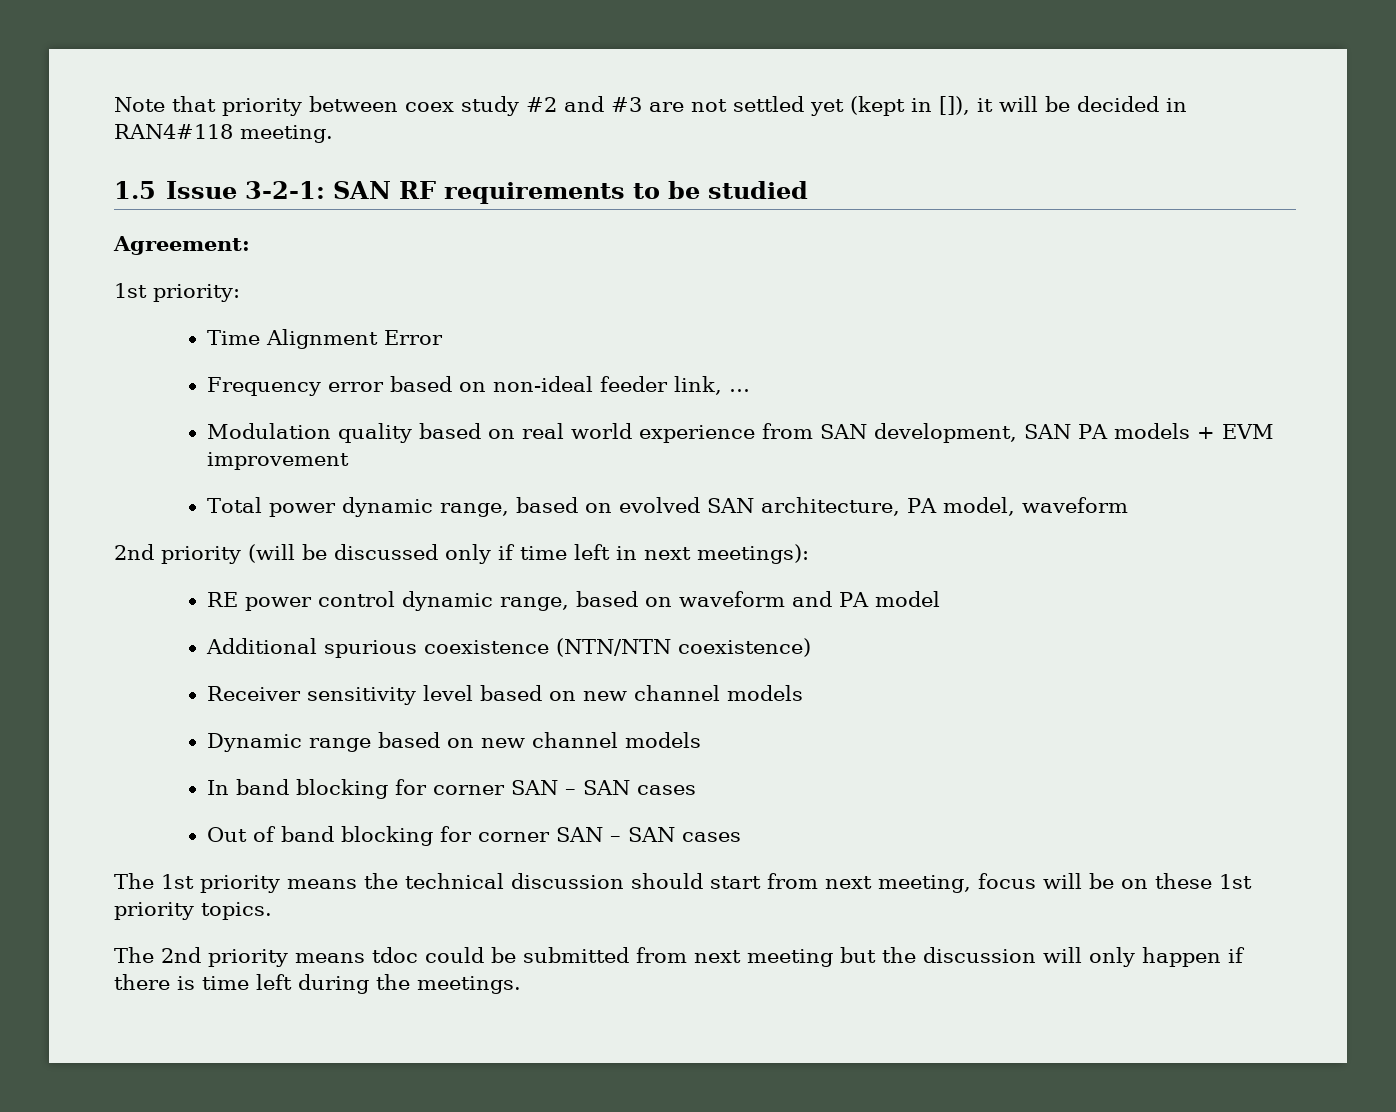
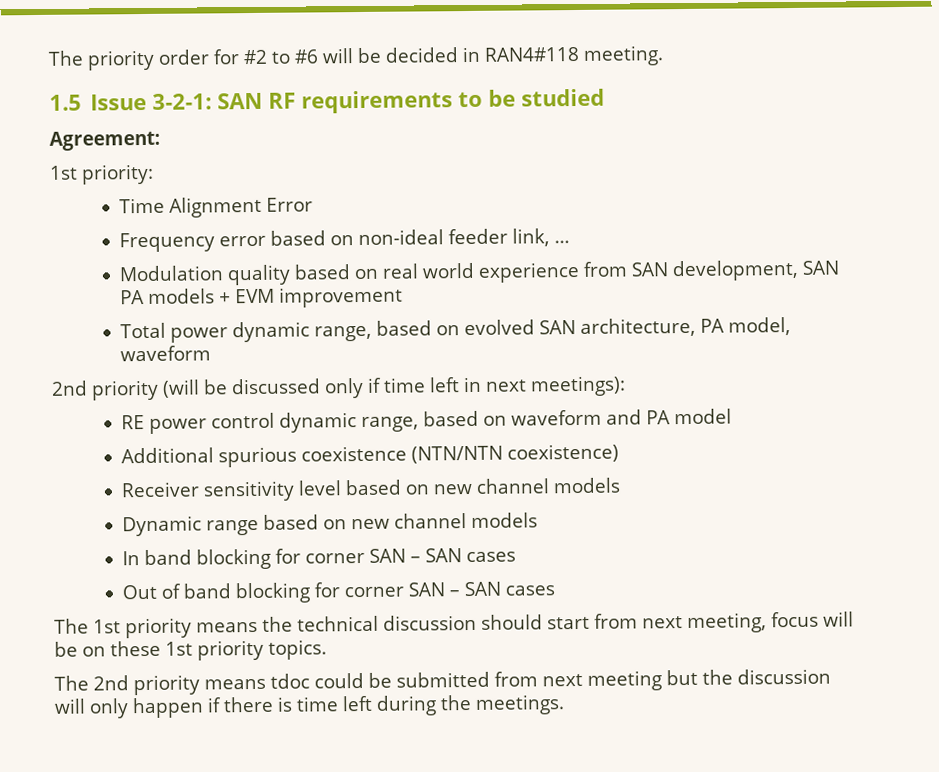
[114,96,993,116] Note that priority between coex study #2 and #3 are not settled yet (kept in []), it -> [48,49,319,71] The priority order for #2 to #6

